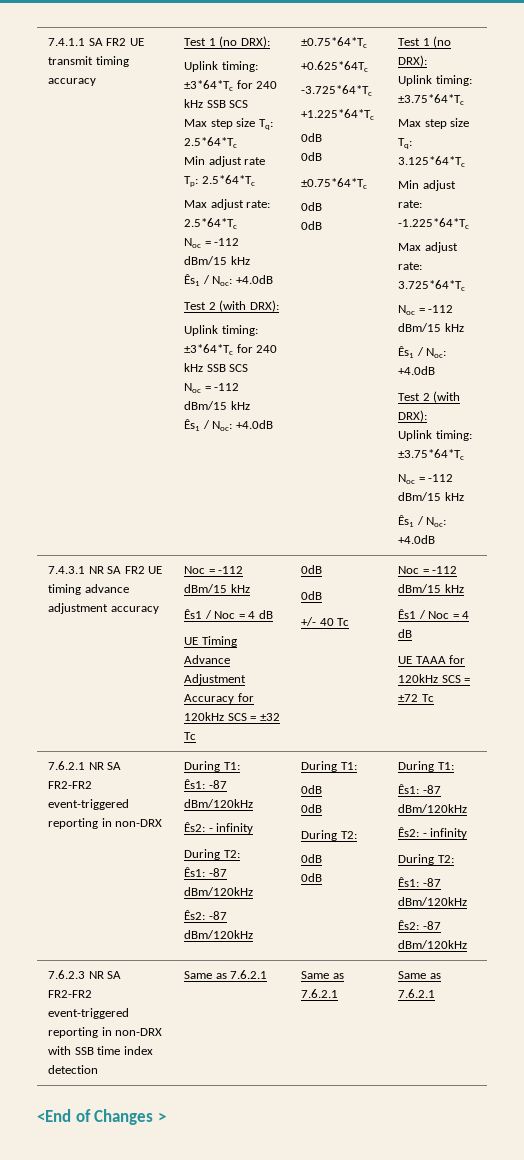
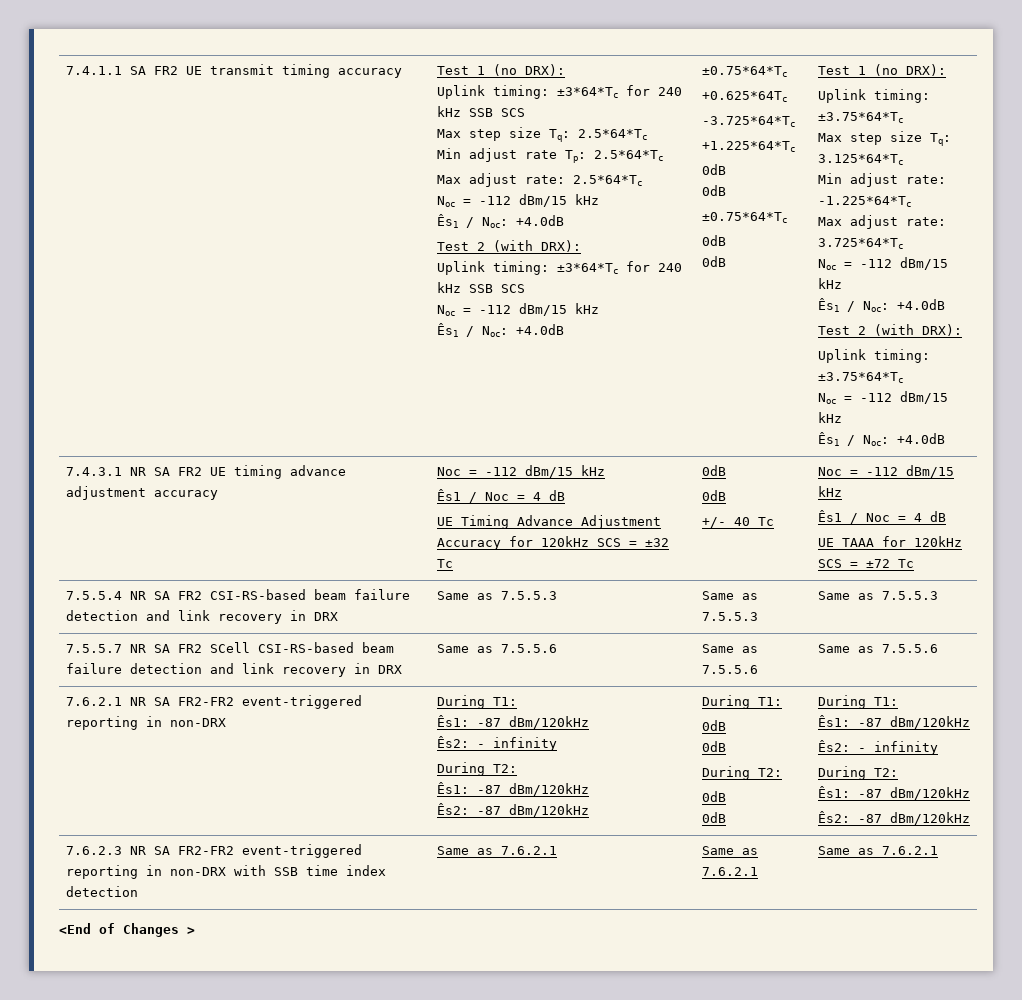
(434, 698) none -> [65,589,410,600] [65,610,338,624] [436,591,557,600] [701,591,758,600] [701,612,758,621] [817,591,938,600] [65,642,394,653] [65,663,402,677] [436,644,557,653] [701,644,758,653] [701,665,758,674] [817,644,938,653] // 7.5.5.4 NR SA FR2 CSI-RS-based beam failure detection and link recovery in DRX | Same as 7.5.5.3 | Same as 7.5.5.3 | Same as 7.5.5.3 // 7.5.5.7 NR SA FR2 SCell CSI-RS-based beam failure detection and link recovery in DRX | Same as 7.5.5.6 | Same as 7.5.5.6 | Same as 7.5.5.6

